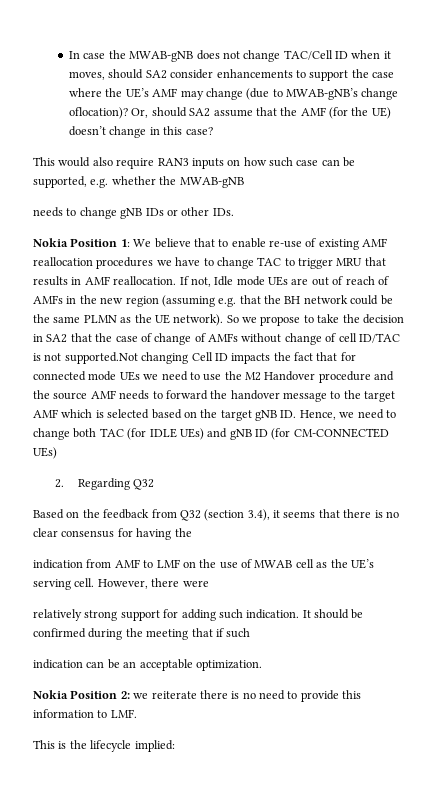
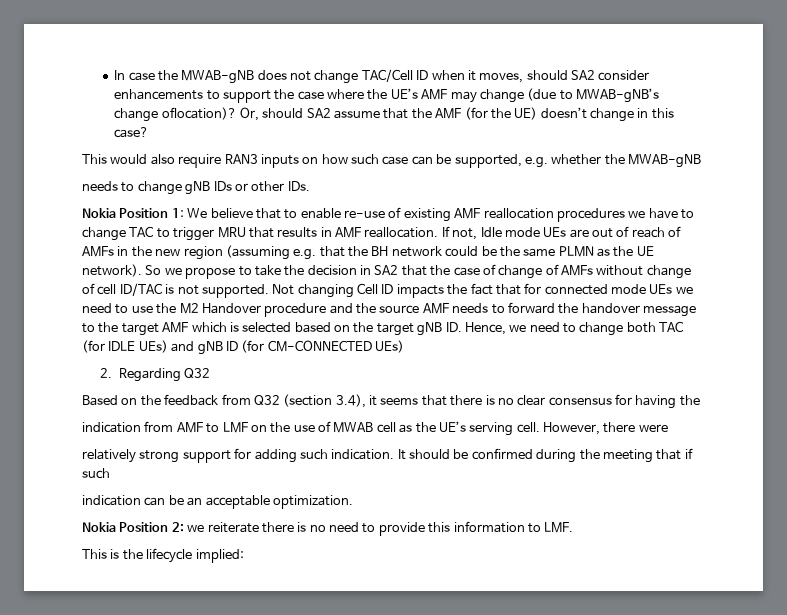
[64,352,138,364] supported.Not -> [201,284,295,298] supported. Not

